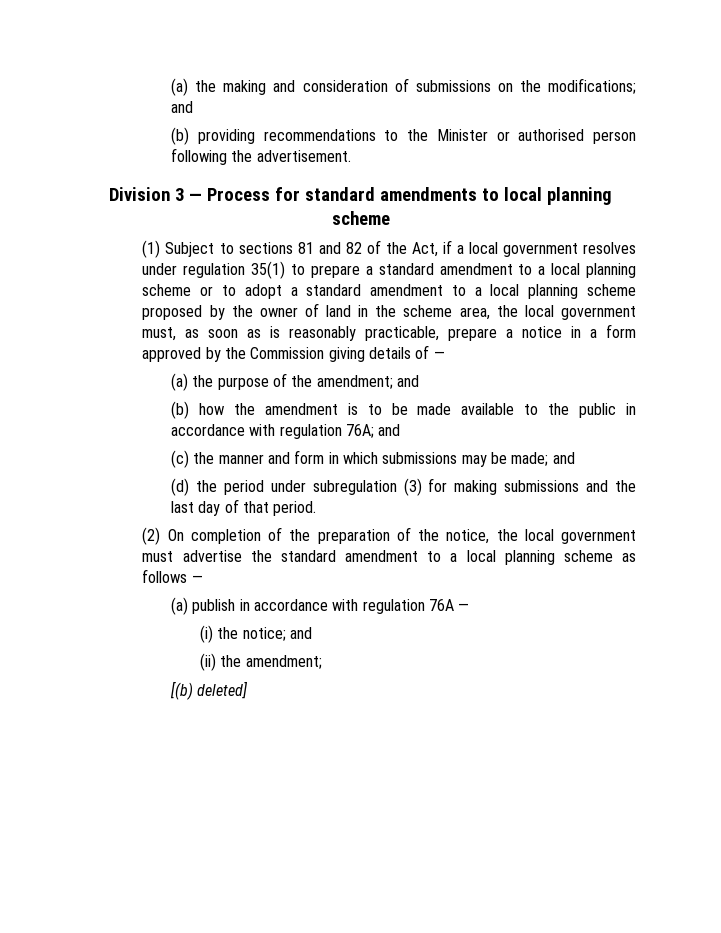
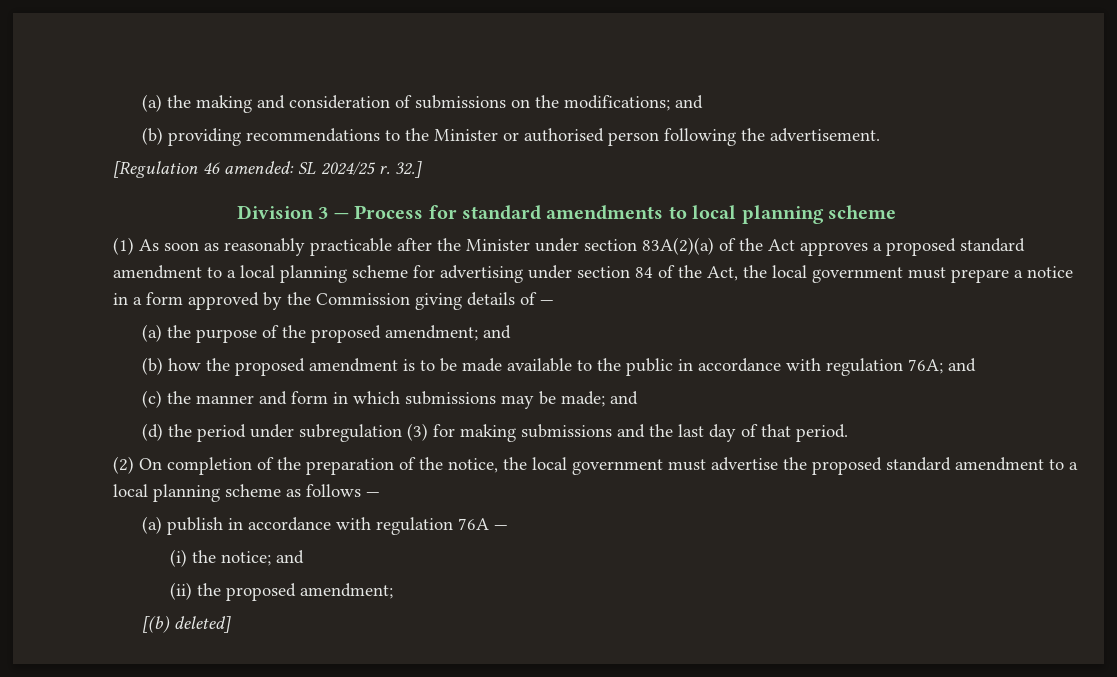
(351, 156) none -> [112,161,422,178] // [Regulation 46 amended: SL 2024/25 r. 32.]
[165,240,636,257] [142,261,636,279] [142,284,637,299] [142,303,637,320] [142,326,440,341] Subject to sections 81 and 82 of the Act, if a local government resolves under regulation 35(1) to prepare a standard amendment to a local planning scheme or to adopt a standard amendment to a local planning scheme proposed by the owner of land in the scheme area, the local government must, as soon as is reasonably practicable, -> [138,237,1025,256] [112,265,946,283] As soon as reasonably practicable after the Minister under section 83A(2)(a) of the Act approves a proposed standard amendment to a local planning scheme for advertising under section 84 of the Act, the local government must
(313, 381) none -> [310,325,381,343] proposed
(255, 409) none -> [234,358,305,376] proposed
(272, 556) none -> [811,457,882,475] proposed
(242, 661) none -> [226,583,297,601] proposed

